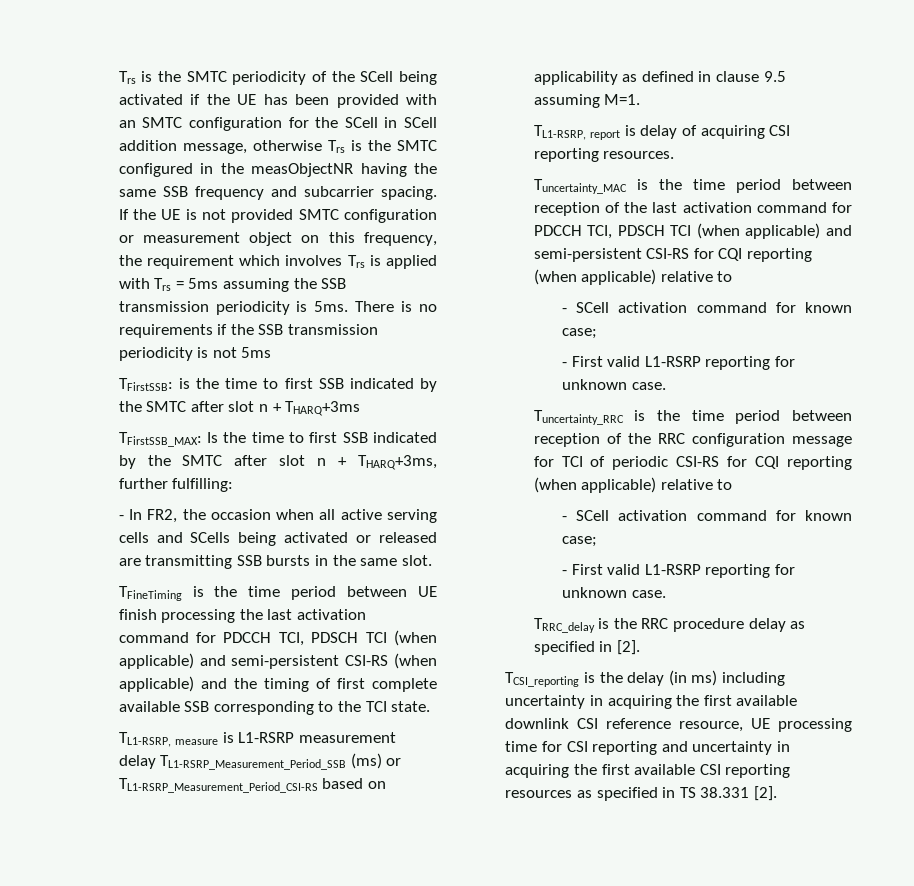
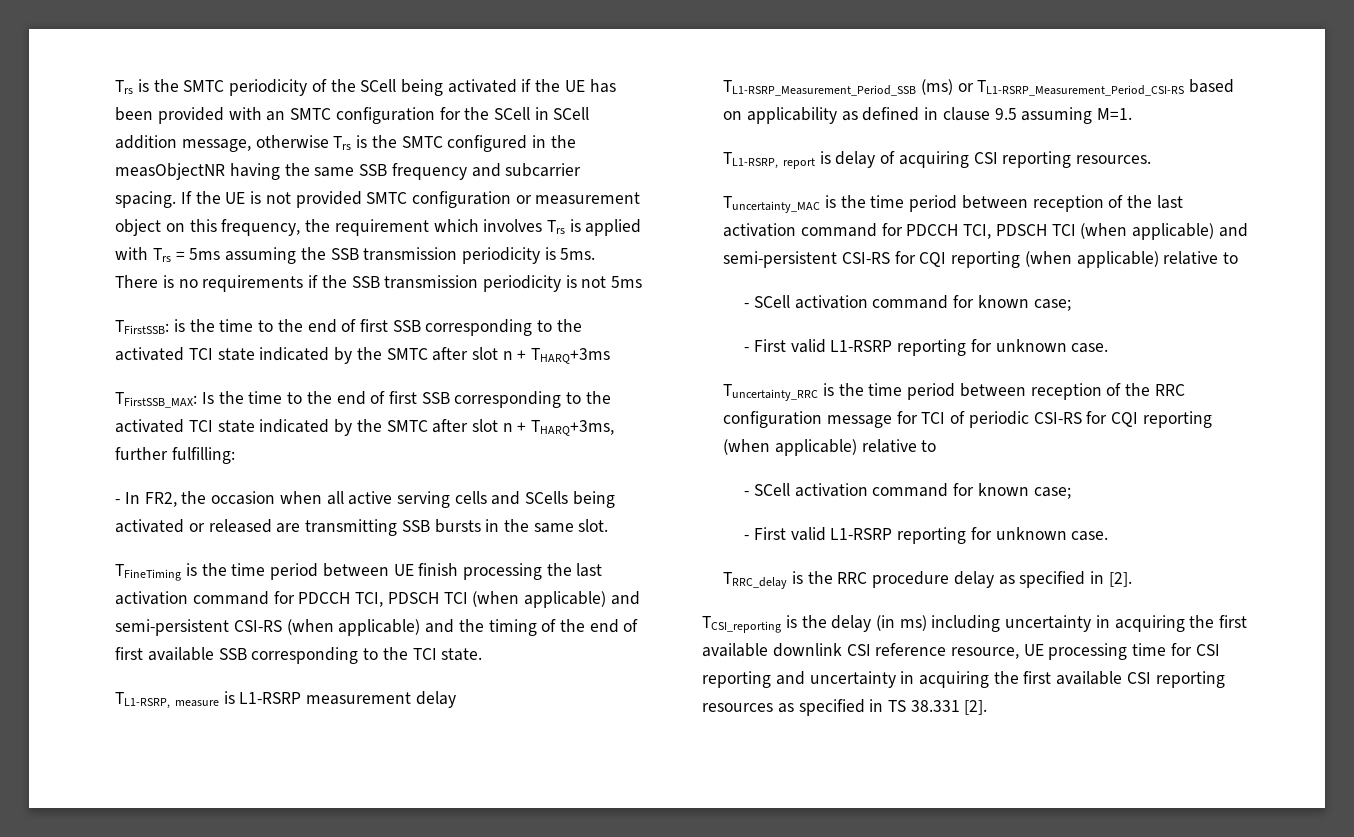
[284,378,344,389] first SSB -> [277,319,582,336] [115,347,255,361] the end of first SSB corresponding to the activated TCI state
[309,432,368,443] first SSB -> [306,391,611,408] [115,419,255,433] the end of first SSB corresponding to the activated TCI state
[336,678,437,692] first complete -> [559,619,639,633] [115,647,144,660] the end of first

